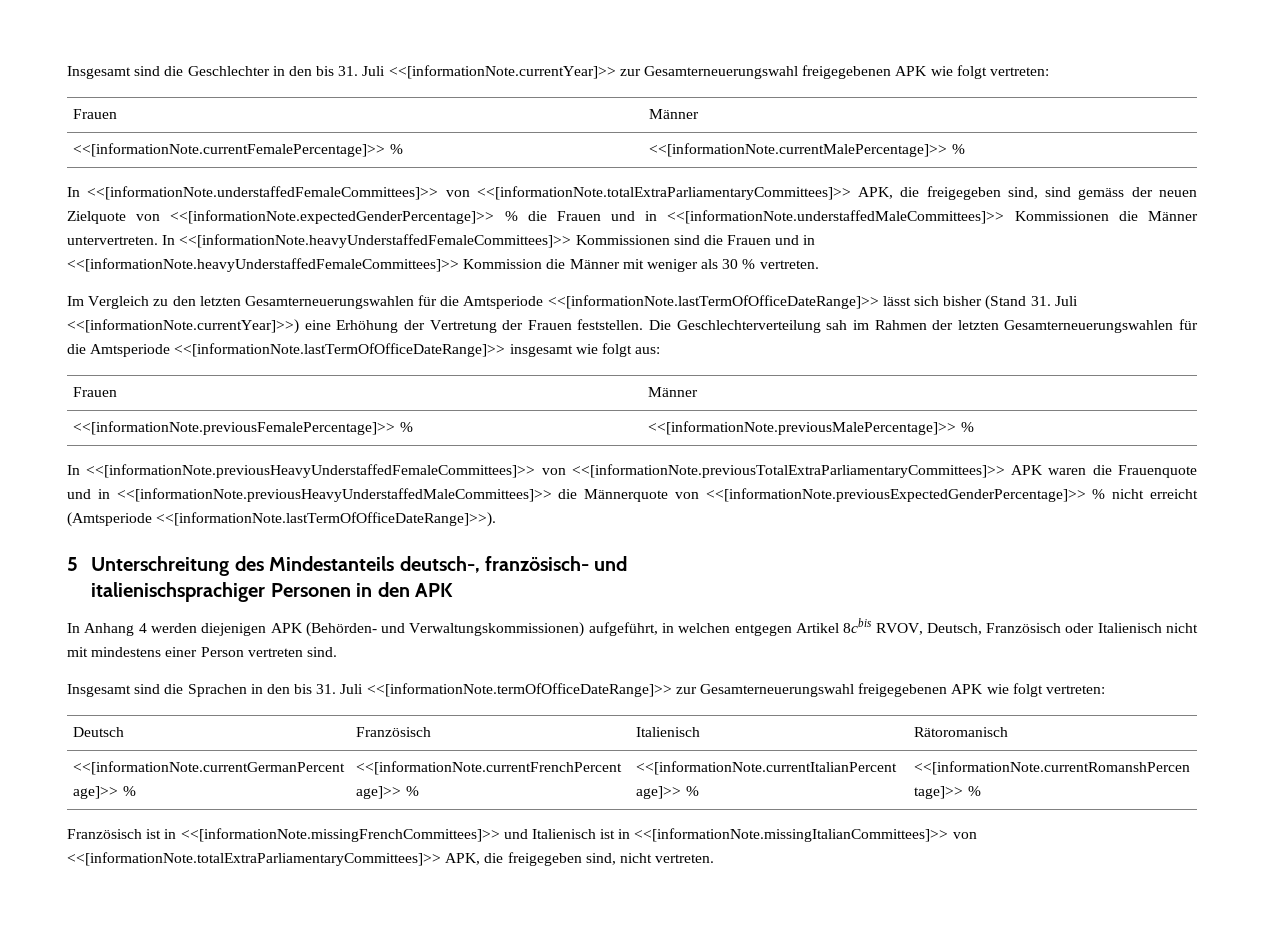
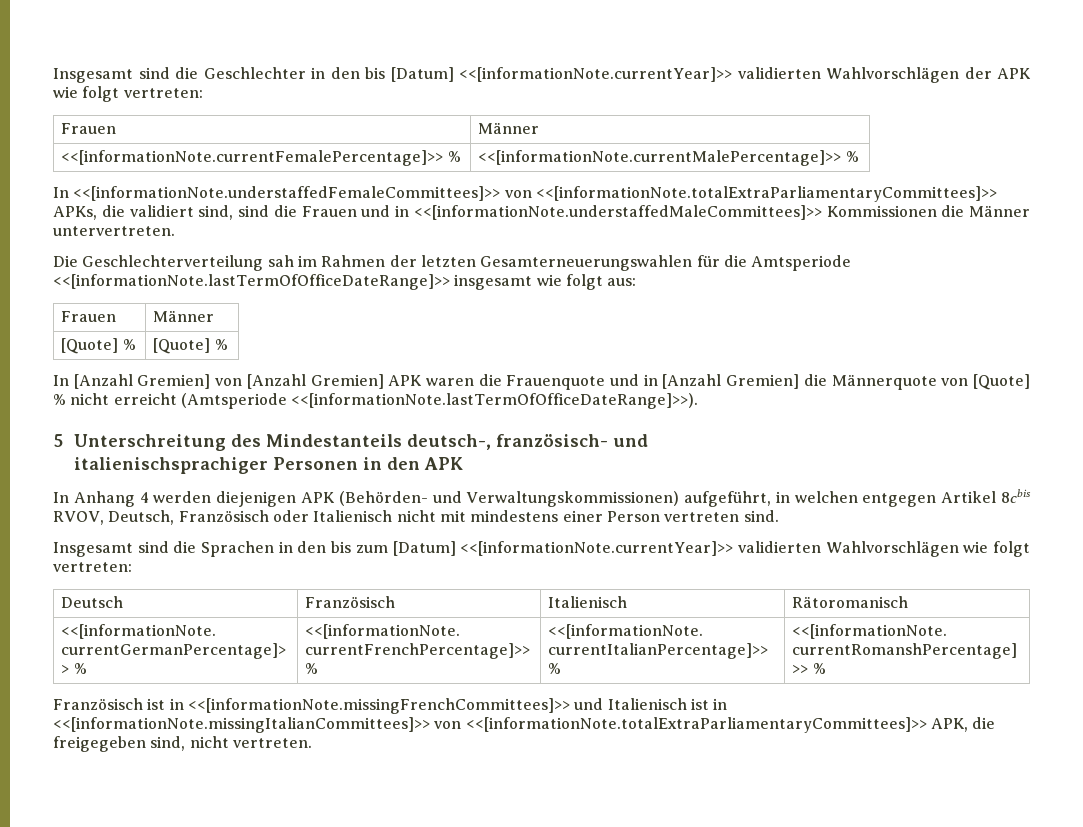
[338,65,892,79] 31. Juli <<[informationNote.currentYear]>> zur Gesamterneuerungswahl freigegebenen -> [390,67,992,83] [Datum] <<[informationNote.currentYear]>> validierten Wahlvorschlägen der
[858,186,1197,200] [67,210,518,224] APK, die freigegeben sind, sind gemäss der neuen Zielquote von <<[informationNote.expectedGenderPercentage]>> % -> [53,205,269,220] APKs, die validiert sind, sind
[162,234,816,248] [67,258,819,272] [67,295,1078,310] [67,319,644,334] In <<[informationNote.heavyUnderstaffedFemaleCommittees]>> Kommissionen sind die Frauen und in <<[informationNote.heavyUnderstaffedFemaleCommittees]>> Kommission die Männer mit weniger als 30 % vertreten. // Im Vergleich zu den letzten Gesamterneuerungswahlen für die Amtsperiode <<[informationNote.lastTermOfOfficeDateRange]>> lässt sich bisher (Stand 31. Juli <<[informationNote.currentYear]>>) eine Erhöhung der Vertretung der Frauen feststellen. -> (175, 231) //
[73,421,413,435] [648,421,974,435] [67,464,1005,478] <<[informationNote.previousFemalePercentage]>> % | <<[informationNote.previousMalePercentage]>> % // In <<[informationNote.previousHeavyUnderstaffedFemaleCommittees]>> von <<[informationNote.previousTotalExtraParliamentaryCommittees]>> -> [61,338,136,354] [153,338,228,354] [53,374,384,389] [Quote] % | [Quote] % // In [Anzahl Gremien] von [Anzahl Gremien]
[116,488,552,502] <<[informationNote.previousHeavyUnderstaffedMaleCommittees]>> -> [662,374,800,389] [Anzahl Gremien]
[705,488,1086,502] <<[informationNote.previousExpectedGenderPercentage]>> -> [973,374,1031,390] [Quote]
[316,683,984,697] 31. Juli <<[informationNote.termOfOfficeDateRange]>> zur Gesamterneuerungswahl freigegebenen APK -> [355,541,959,557] zum [Datum] <<[informationNote.currentYear]>> validierten Wahlvorschlägen

